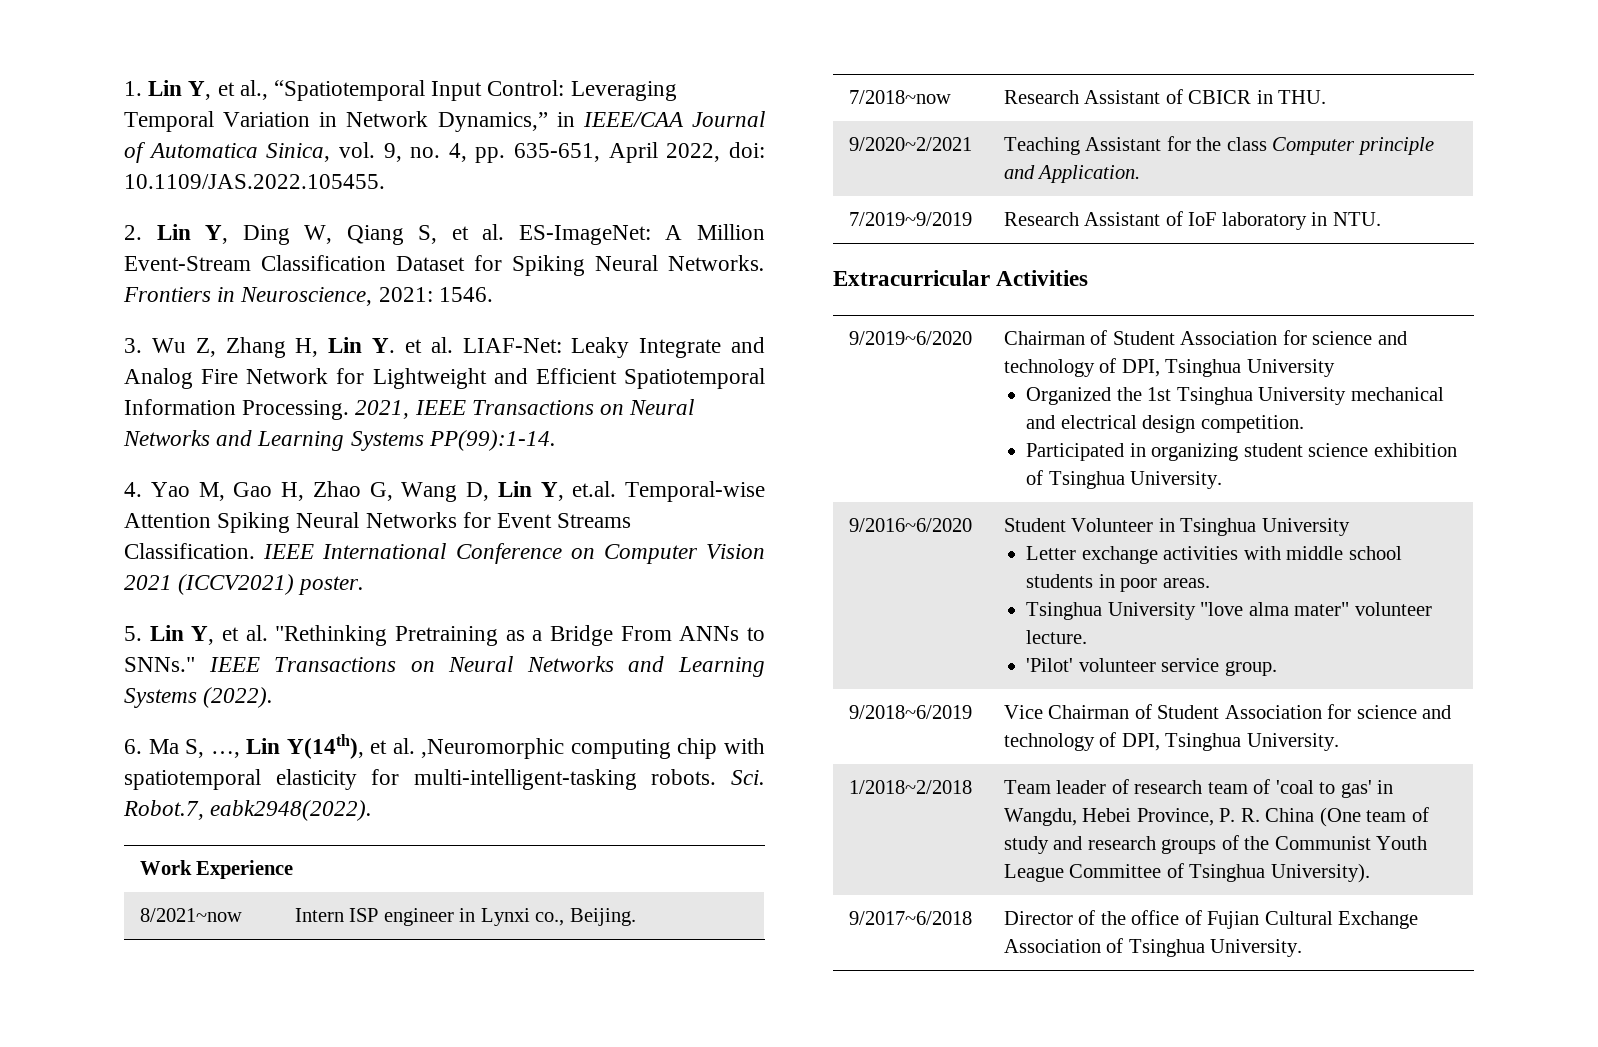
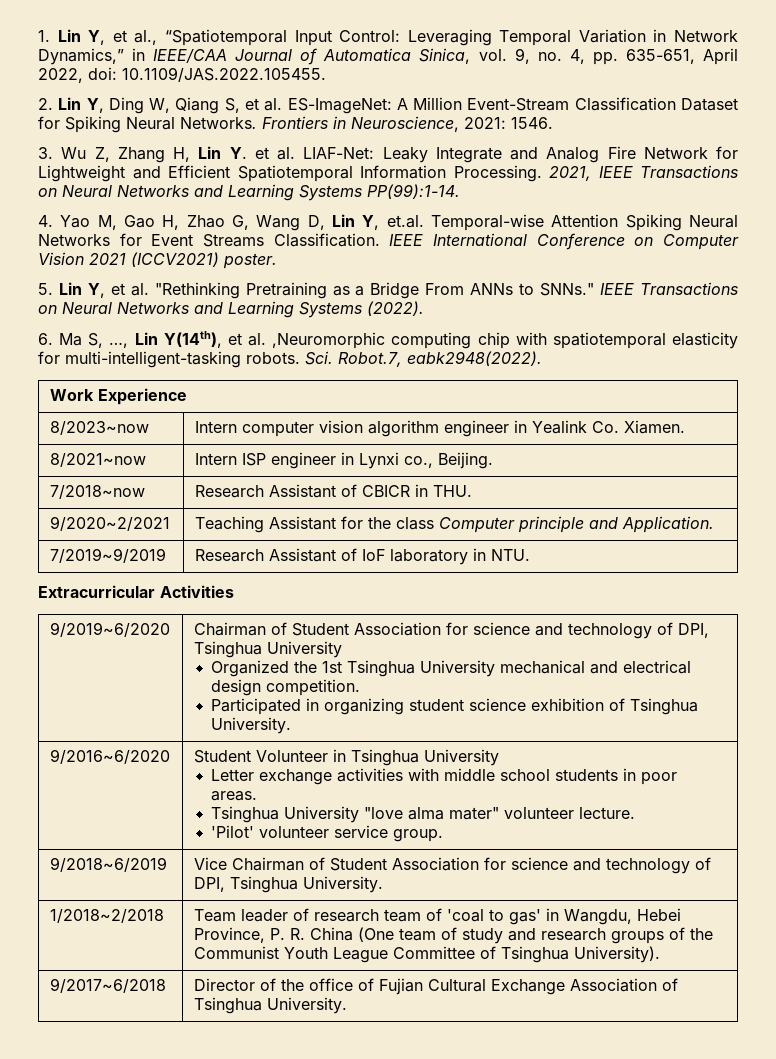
(294, 869) none -> [49,421,149,435] [194,420,685,437] // 8/2023~now | Intern computer vision algorithm engineer in Yealink Co. Xiamen.

